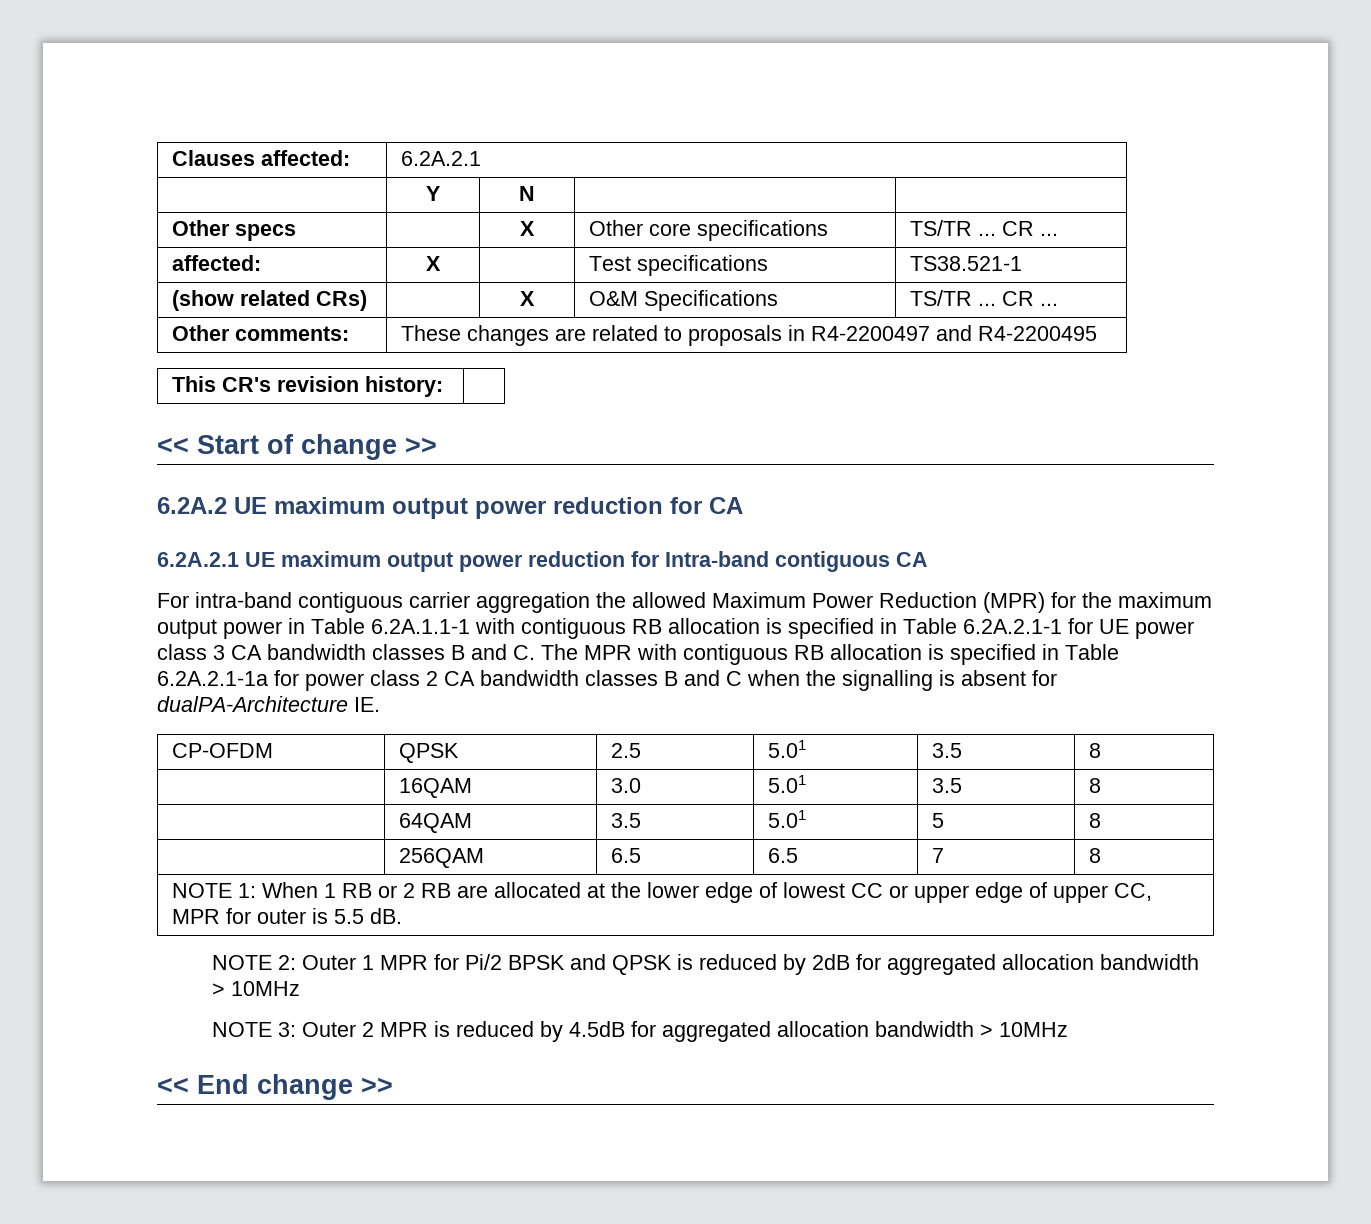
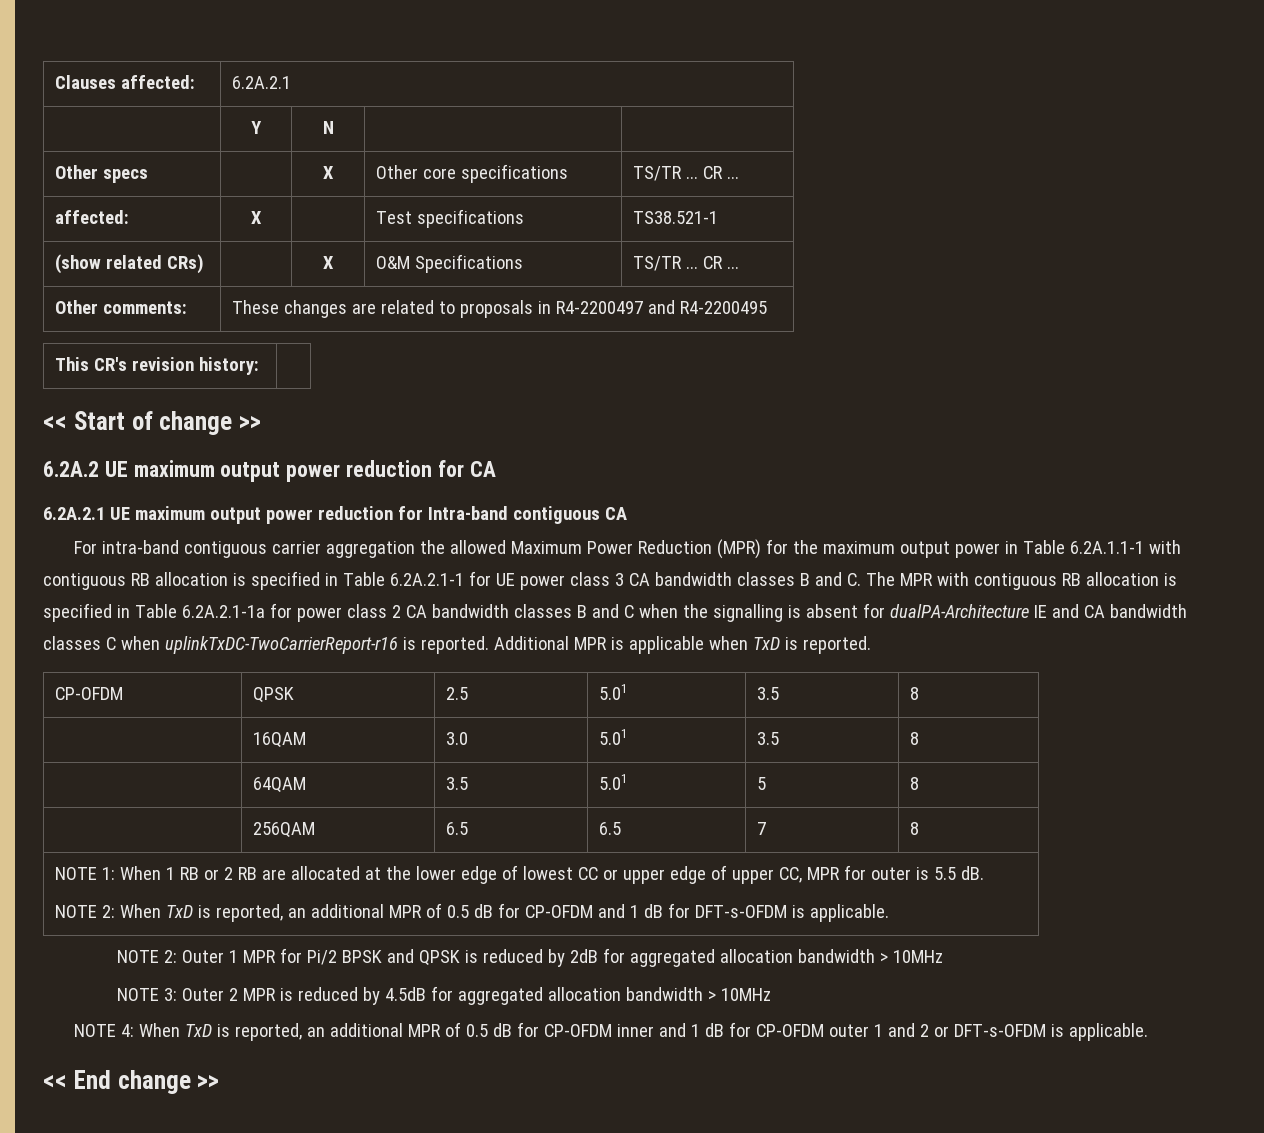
[354,697,380,712] IE. -> [1033,604,1187,618] [43,636,871,654] IE and CA bandwidth classes C when uplinkTxDC-TwoCarrierReport-r16 is reported. Additional MPR is applicable when TxD is reported.
(402, 916) none -> [55,903,889,922] // NOTE 2: When TxD is reported, an additional MPR of 0.5 dB for CP-OFDM and 1 dB for DFT-s-OFDM is applicable.
(1069, 1029) none -> [74,1022,1149,1041] // NOTE 4: When TxD is reported, an additional MPR of 0.5 dB for CP-OFDM inner and 1 dB for CP-OFDM outer 1 and 2 or DFT-s-OFDM is applicable.

